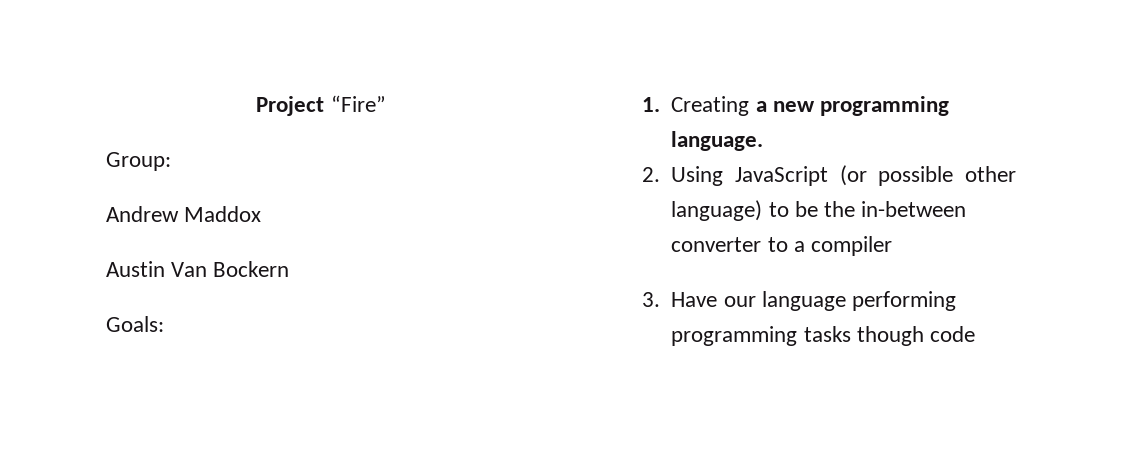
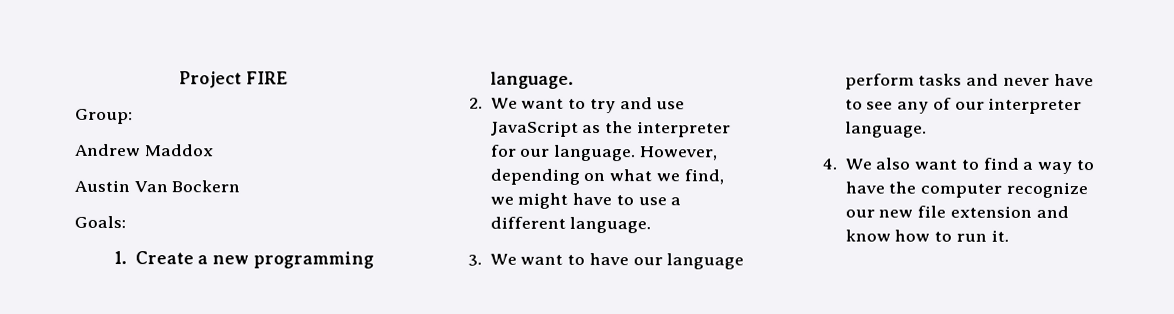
[330,95,386,112] “Fire” -> [245,71,288,85] FIRE
[671,96,750,116] Creating -> [134,251,194,265] Create
[671,165,1016,186] [671,200,967,221] [671,236,892,256] [641,291,956,311] [671,326,975,346] Using JavaScript (or possible other language) to be the in-between converter to a compiler // 3. Have our language performing programming tasks though code -> [490,97,686,114] [490,120,731,138] [490,144,718,162] [489,168,724,185] [489,192,682,209] [489,216,652,234] [467,253,745,270] [844,73,1094,90] [844,97,1083,115] [844,121,927,138] [821,157,1094,175] [844,181,1088,199] [844,205,1069,219] [844,229,1009,242] We want to try and use JavaScript as the interpreter for our language. However, depending on what we find, we might have to use a different language. // 3. We want to have our language perform tasks and never have to see any of our interpreter language. // 4. We also want to find a way to have the computer recognize our new file extension and know how to run it.

